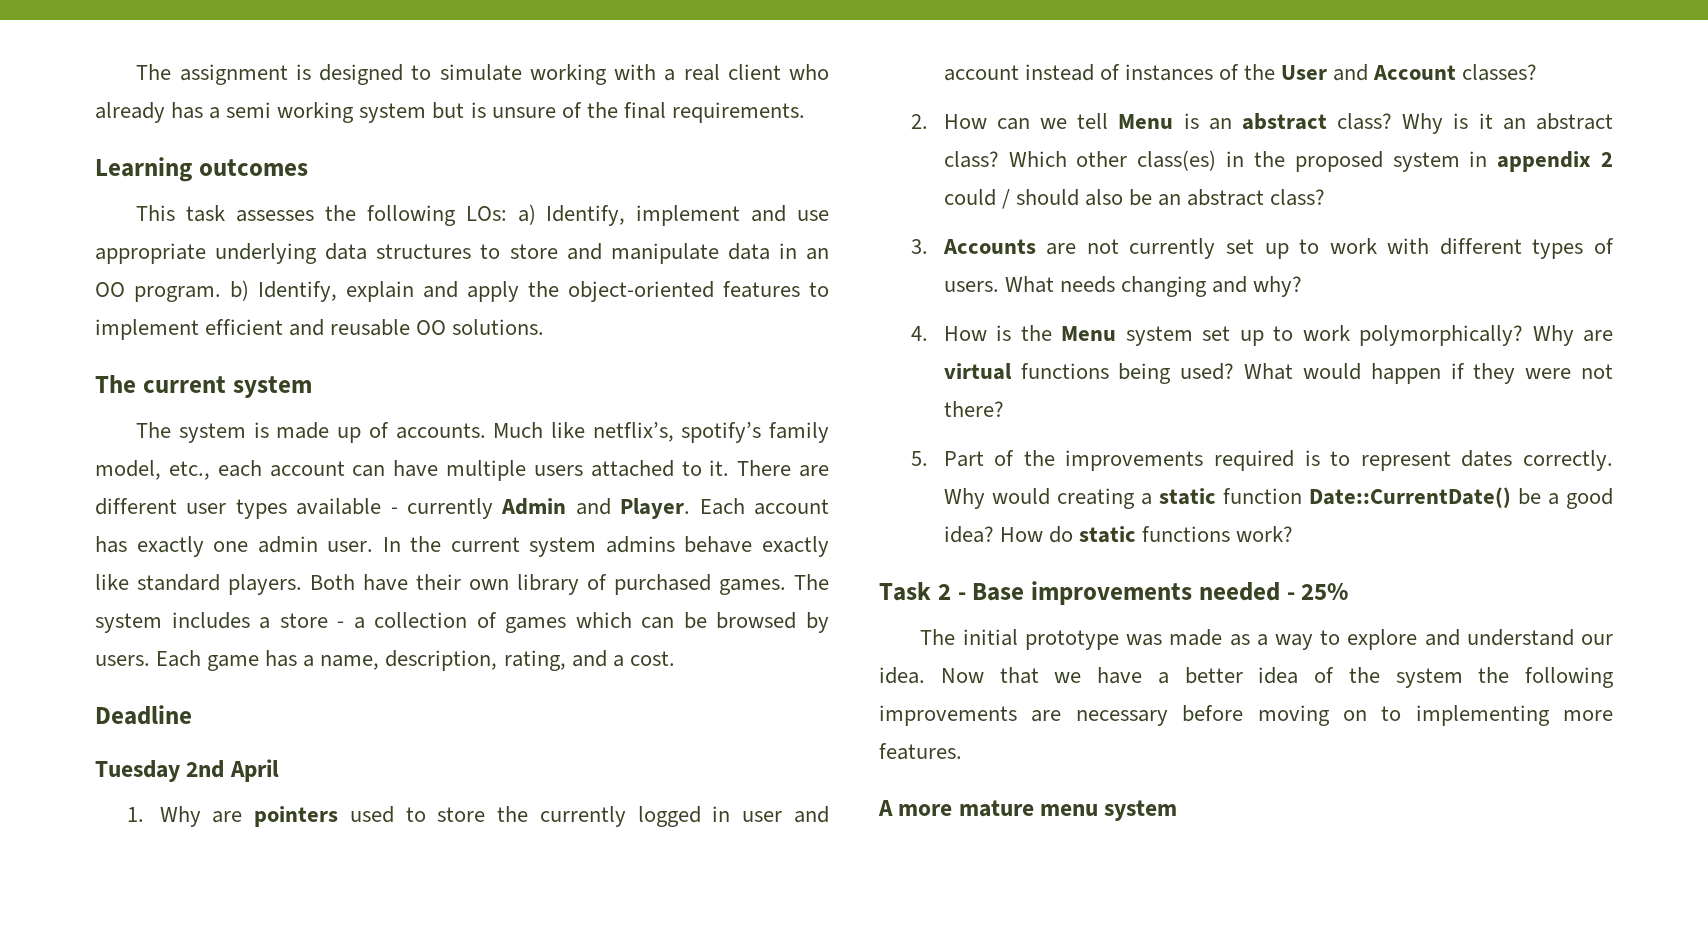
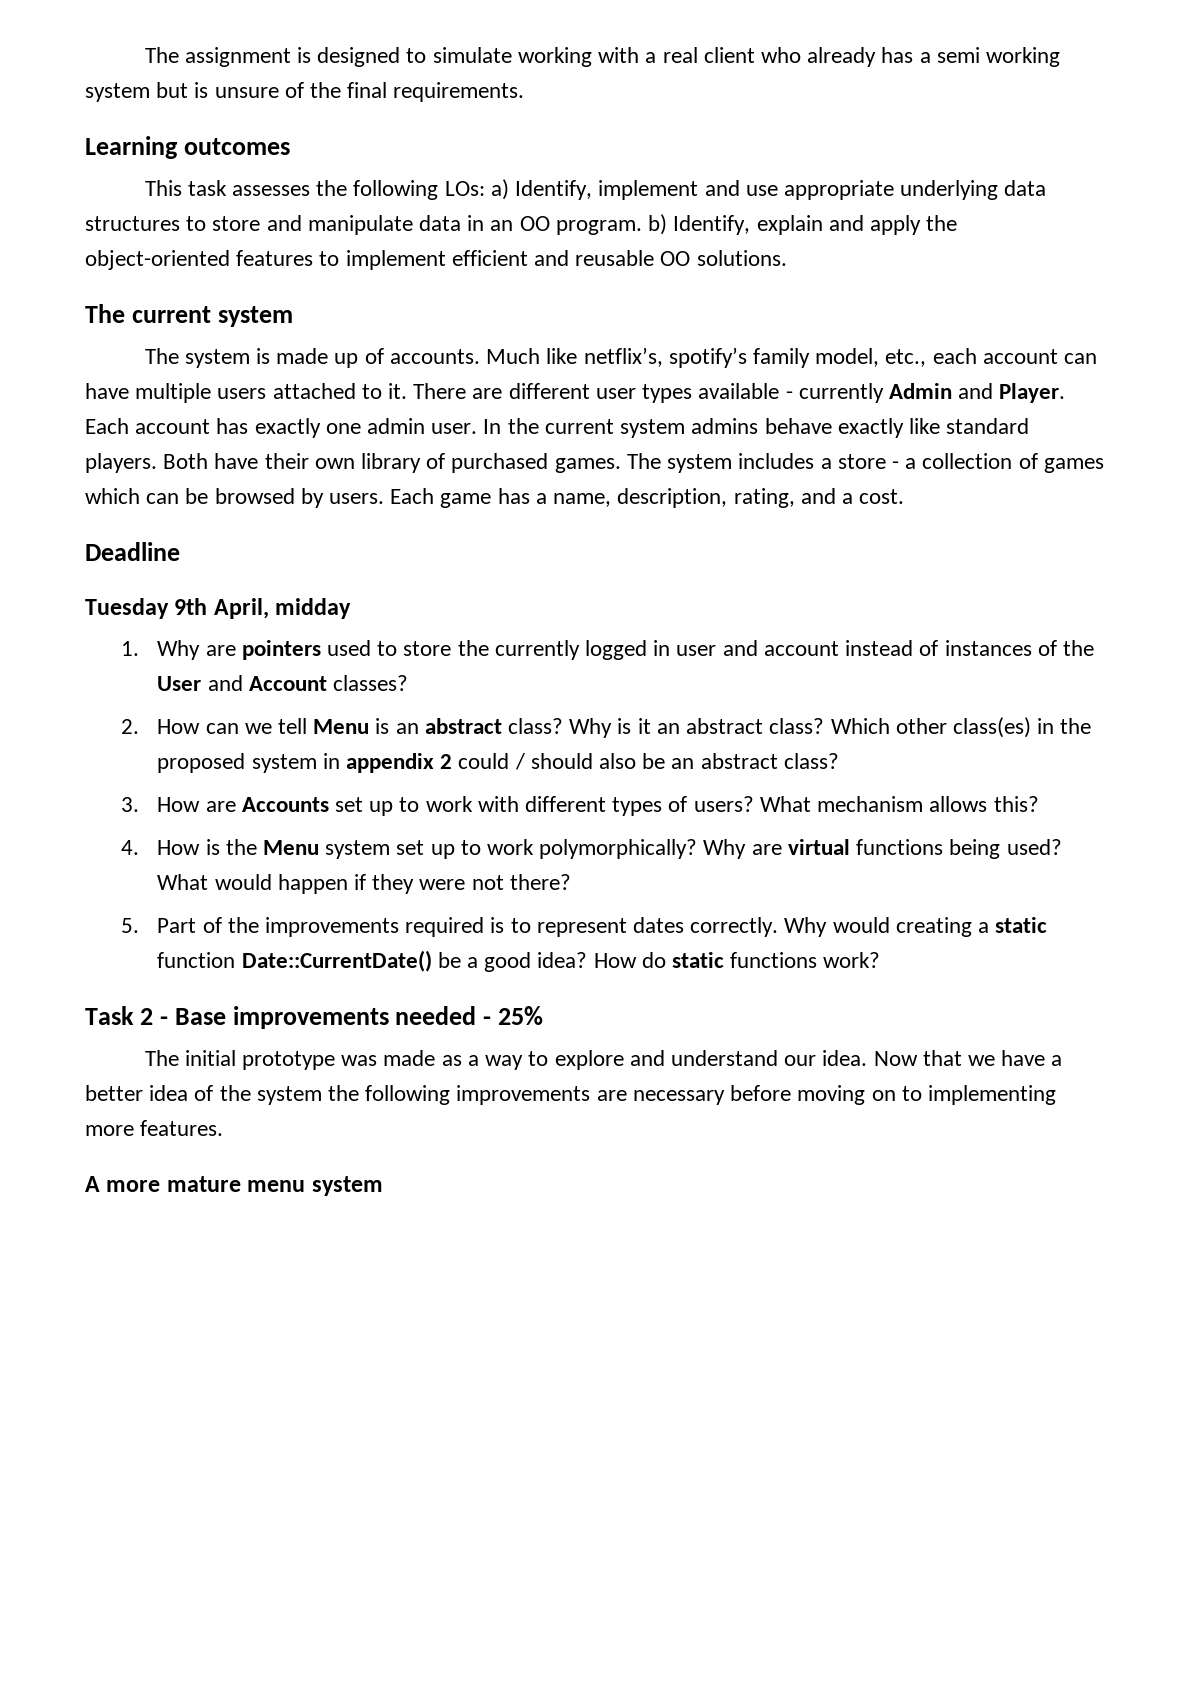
[186,759,279,782] 2nd April -> [174,598,352,619] 9th April, midday
[942,238,1216,259] Accounts are not currently -> [157,797,329,812] How are Accounts
[943,276,1303,297] users. What needs changing and why? -> [693,796,1039,812] users? What mechanism allows this?

